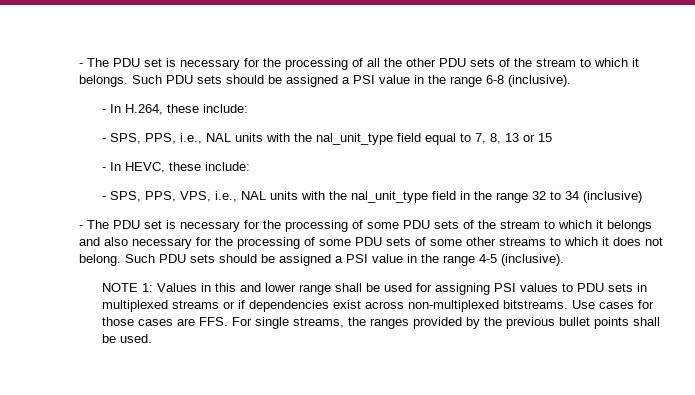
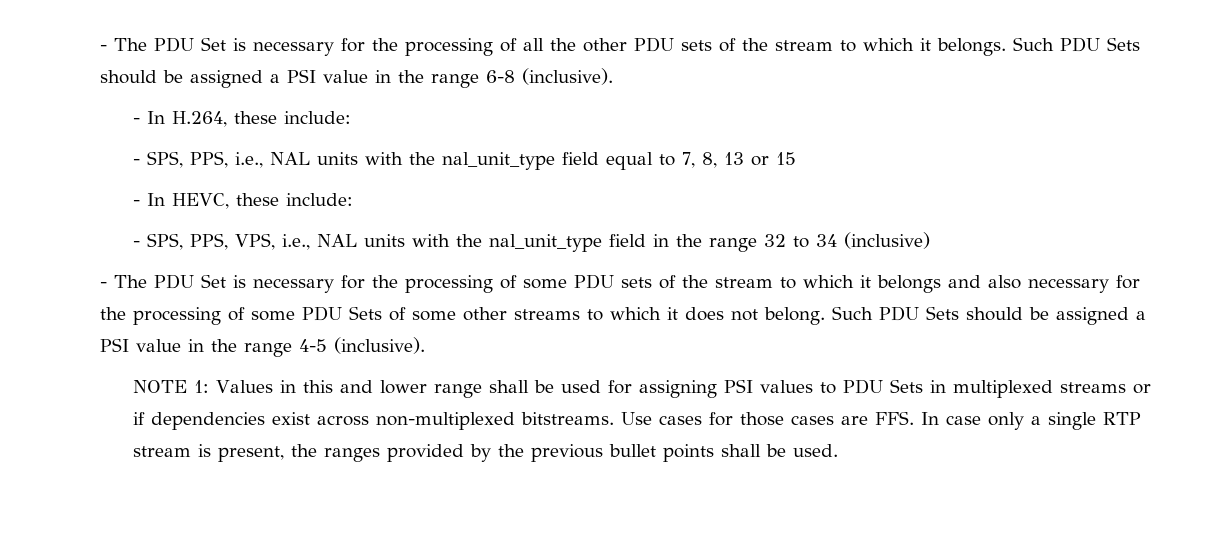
[79,58,163,67] - The PDU set -> [100,37,227,52] - The PDU Set
[197,75,223,84] sets -> [1107,37,1141,51] Sets
[144,220,163,229] set -> [201,274,227,288] Set
[386,237,412,246] sets -> [349,306,383,320] Sets
[190,254,216,263] sets -> [926,306,960,320] Sets
[607,283,633,292] sets -> [890,379,924,393] Sets
[231,317,344,329] For single streams, -> [921,412,1142,430] [133,444,285,462] In case only a single RTP stream is present,

